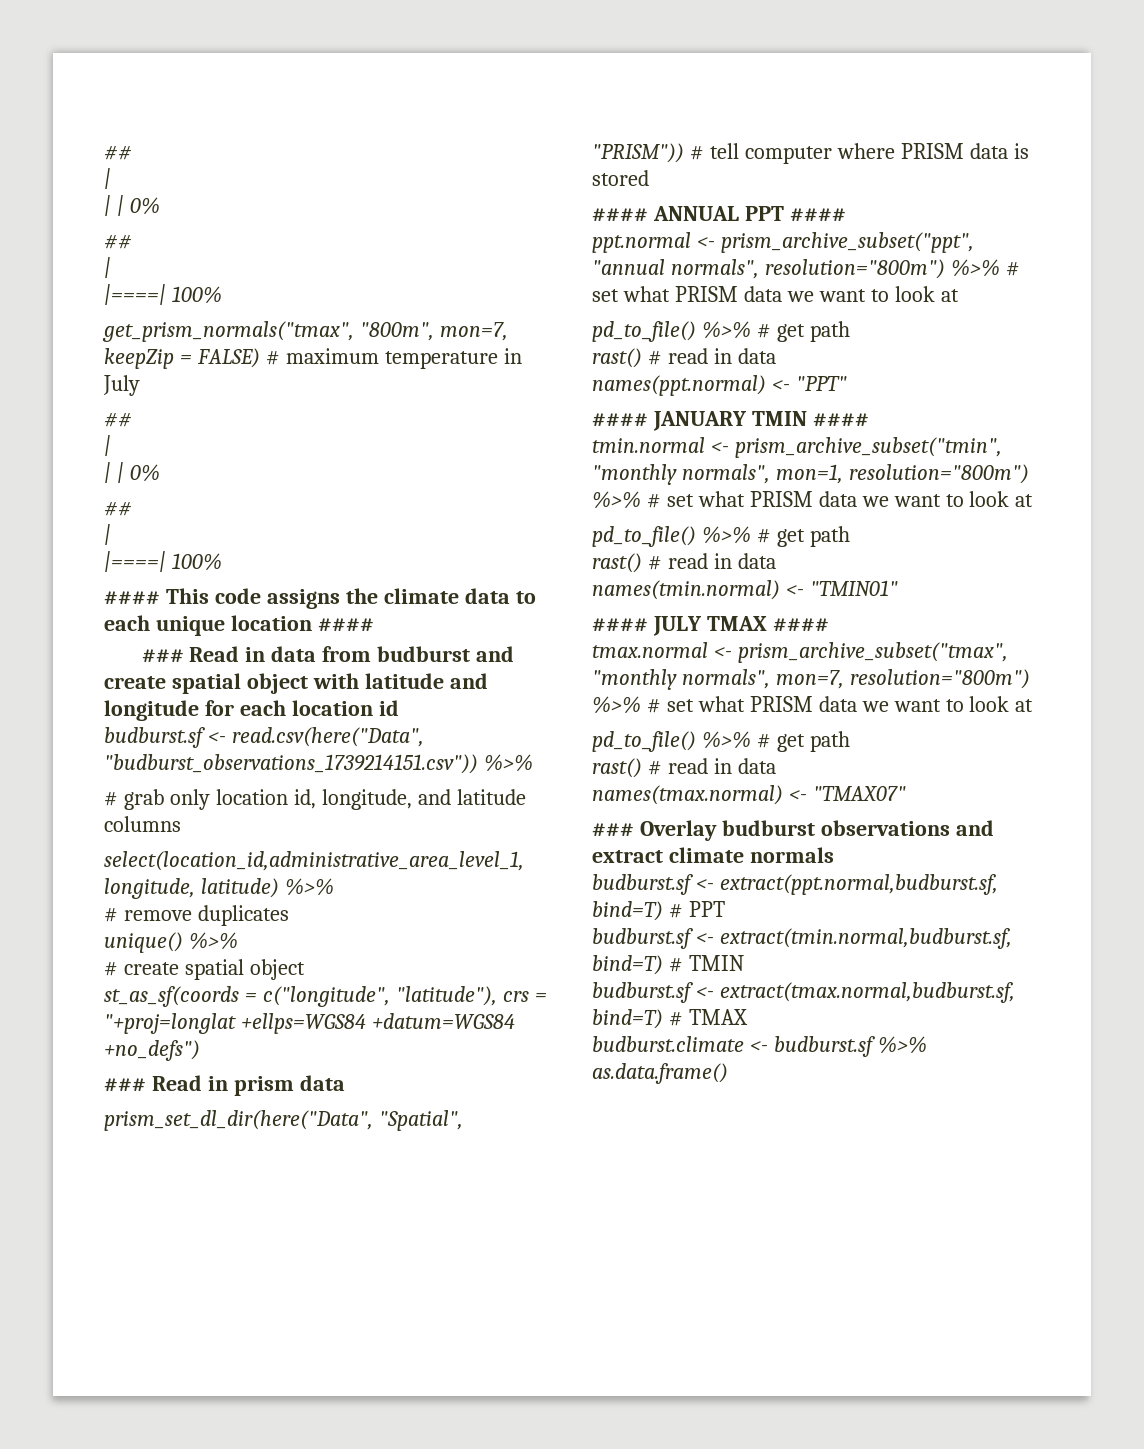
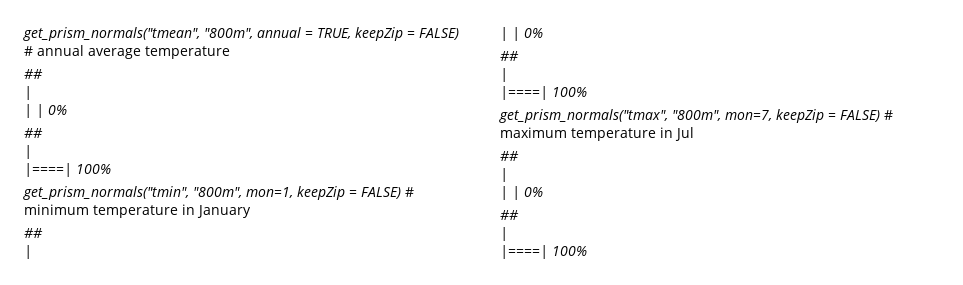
(104, 152) none -> [23,27,459,41] [24,45,230,59] [24,69,43,79] [24,86,32,100] [24,104,67,118] [24,128,43,138] [24,145,32,159] [24,163,111,177] [23,186,414,200] [24,204,251,218] get_prism_normals("tmean", "800m", annual = TRUE, keepZip = FALSE) # annual average temperature // ## // | // | | 0% // ## // | // |====| 100% // get_prism_normals("tmin", "800m", mon=1, keepZip = FALSE) # minimum temperature in January //
[103,375,140,396] [104,412,132,427] [104,435,111,456] [104,462,160,483] [104,501,132,516] [104,524,111,545] [104,551,222,572] [104,588,536,609] [104,615,374,636] [141,646,515,663] [104,673,488,694] [104,700,399,721] [104,727,424,748] [104,754,533,774] [104,789,526,810] [104,816,181,832] [104,851,524,871] [104,878,334,899] [104,905,289,926] [104,932,238,953] [104,959,305,980] [104,986,547,1007] [104,1013,515,1034] [104,1040,200,1061] [104,1075,345,1096] [104,1110,463,1131] [592,143,1029,164] [592,170,649,186] [592,206,846,222] [592,232,974,253] [592,259,1020,279] [592,286,959,302] [592,321,850,342] [592,348,776,368] [592,375,847,396] [592,411,869,431] [592,437,1002,458] [592,464,1029,485] [592,491,1034,509] [592,526,850,547] [592,553,776,573] [592,580,898,600] [592,616,829,636] [592,642,1008,663] [592,669,1030,690] [592,696,1034,714] [592,731,850,752] [592,758,776,778] [592,785,906,805] [592,820,994,841] [592,847,834,863] [592,874,998,895] [592,901,725,921] [592,928,1012,949] [592,955,744,975] [592,982,1015,1003] [592,1009,748,1029] [592,1036,927,1057] [592,1063,728,1084] July // ## // | // | | 0% // ## // | // |====| 100% // #### This code assigns the climate data to each unique location #### // ### Read in data from budburst and create spatial object with latitude and longitude for each location id // budburst.sf <- read.csv(here("Data", "budburst_observations_1739214151.csv")) %>% // # grab only location id, longitude, and latitude columns // select(location_id,administrative_area_level_1, longitude, latitude) %>% // # remove duplicates // unique() %>% // # create spatial object // st_as_sf(coords = c("longitude", "latitude"), crs = "+proj=longlat +ellps=WGS84 +datum=WGS84 +no_defs") // ### Read in prism data // prism_set_dl_dir(here("Data", "Spatial", "PRISM")) # tell computer where PRISM data is stored // #### ANNUAL PPT #### // ppt.normal <- prism_archive_subset("ppt", "annual normals", resolution="800m") %>% # set what PRISM data we want to look at // pd_to_file() %>% # get path // rast() # read in data // names(ppt.normal) <- "PPT" // #### JANUARY TMIN #### // tmin.normal <- prism_archive_subset("tmin", "monthly normals", mon=1, resolution="800m") %>% # set what PRISM data we want to look at // pd_to_file() %>% # get path // rast() # read in data // names(tmin.normal) <- "TMIN01" // #### JULY TMAX #### // tmax.normal <- prism_archive_subset("tmax", "monthly normals", mon=7, resolution="800m") %>% # set what PRISM data we want to look at // pd_to_file() %>% # get path // rast() # read in data // names(tmax.normal) <- "TMAX07" // ### Overlay budburst observations and extract climate normals // budburst.sf <- extract(ppt.normal,budburst.sf, bind=T) # PPT // budburst.sf <- extract(tmin.normal,budburst.sf, bind=T) # TMIN // budburst.sf <- extract(tmax.normal,budburst.sf, bind=T) # TMAX // budburst.climate <- budburst.sf %>% as.data.frame() -> [675,127,694,141] [500,151,519,161] [500,168,508,182] [500,186,543,200] [500,210,519,220] [500,227,508,241] [500,245,587,259] Jul // ## // | // | | 0% // ## // | // |====| 100%

